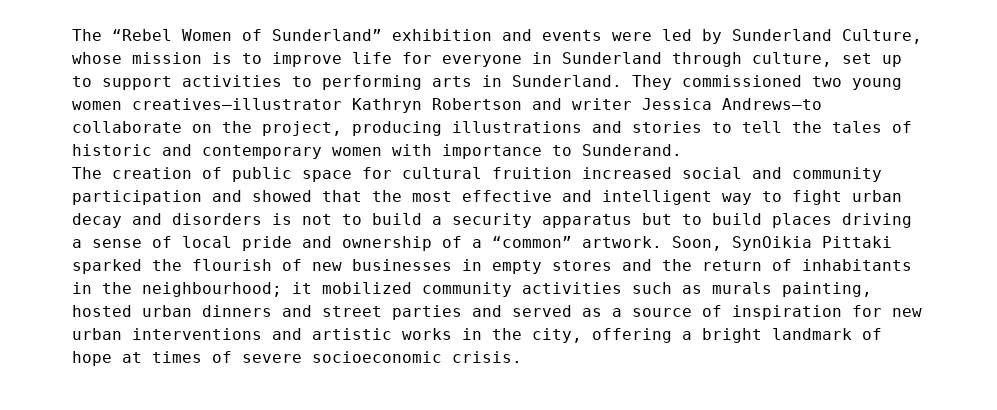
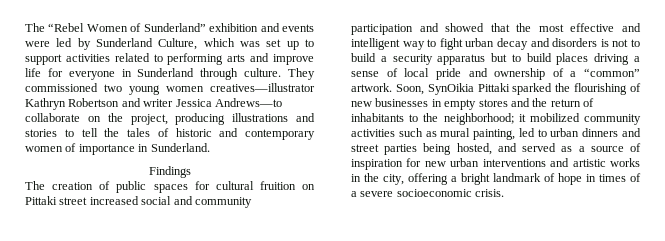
[72,52,262,64] whose mission is to -> [203,38,314,50] [25,53,270,65] which was set up to support activities related to performing arts and
[752,52,902,67] [72,75,622,90] culture, set up to support activities to performing arts in Sunderland. -> [244,68,282,77] culture.
[392,144,682,159] with importance to Sunderand. -> [65,143,210,155] [148,166,191,178] of importance in Sunderland. // Findings
[302,170,352,182] space -> [153,184,188,193] spaces
(572, 173) none -> [302,184,315,190] [25,196,88,205] on Pittaki street
[192,259,272,271] flourish -> [574,83,628,95] flourishing
[72,282,282,297] in the neighbourhood; -> [409,113,514,125] to the neighborhood;
[712,282,872,297] [72,305,132,317] murals painting, hosted -> [440,128,547,140] mural painting, led to
(462, 312) none -> [423,143,492,155] being hosted,
[122,352,142,363] at -> [586,174,596,182] in
(232, 357) none -> [351,191,357,197] a

